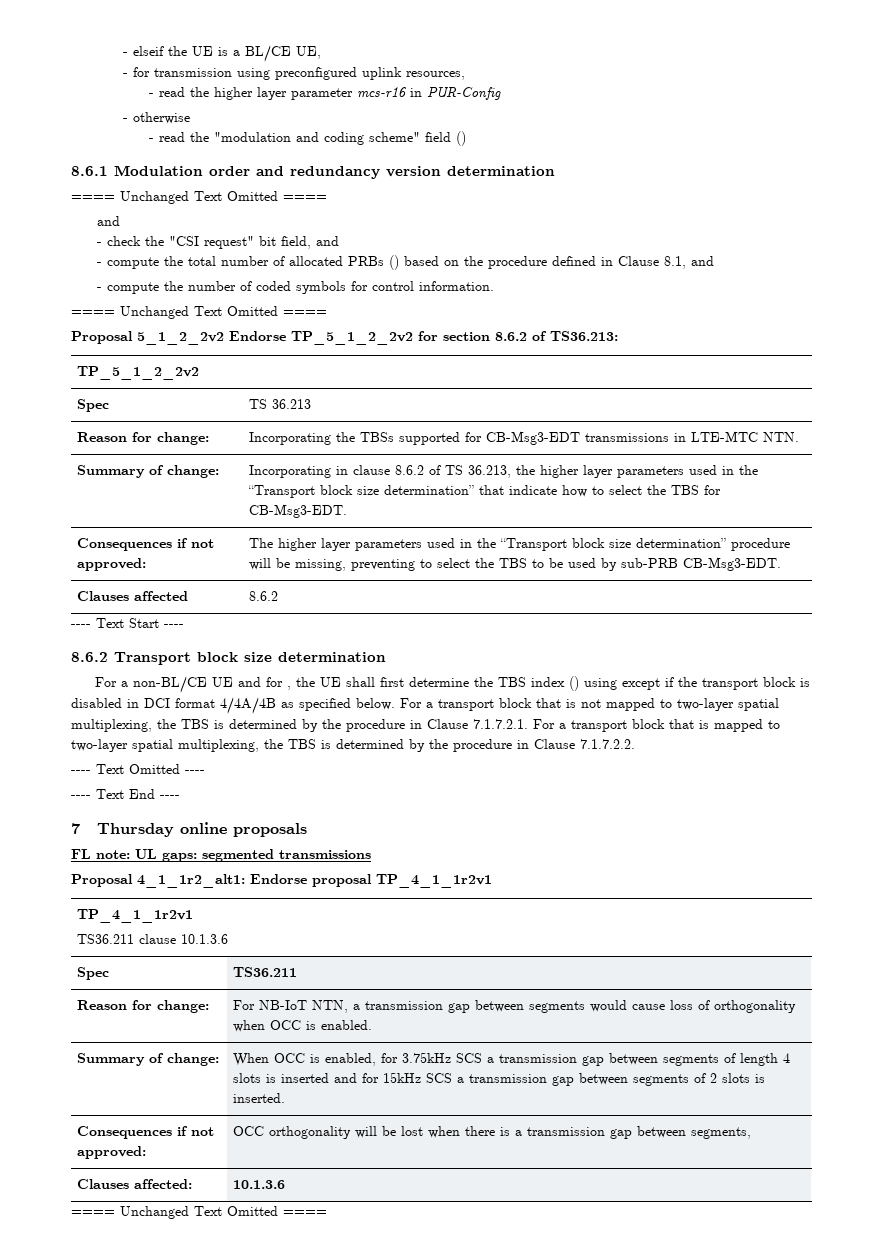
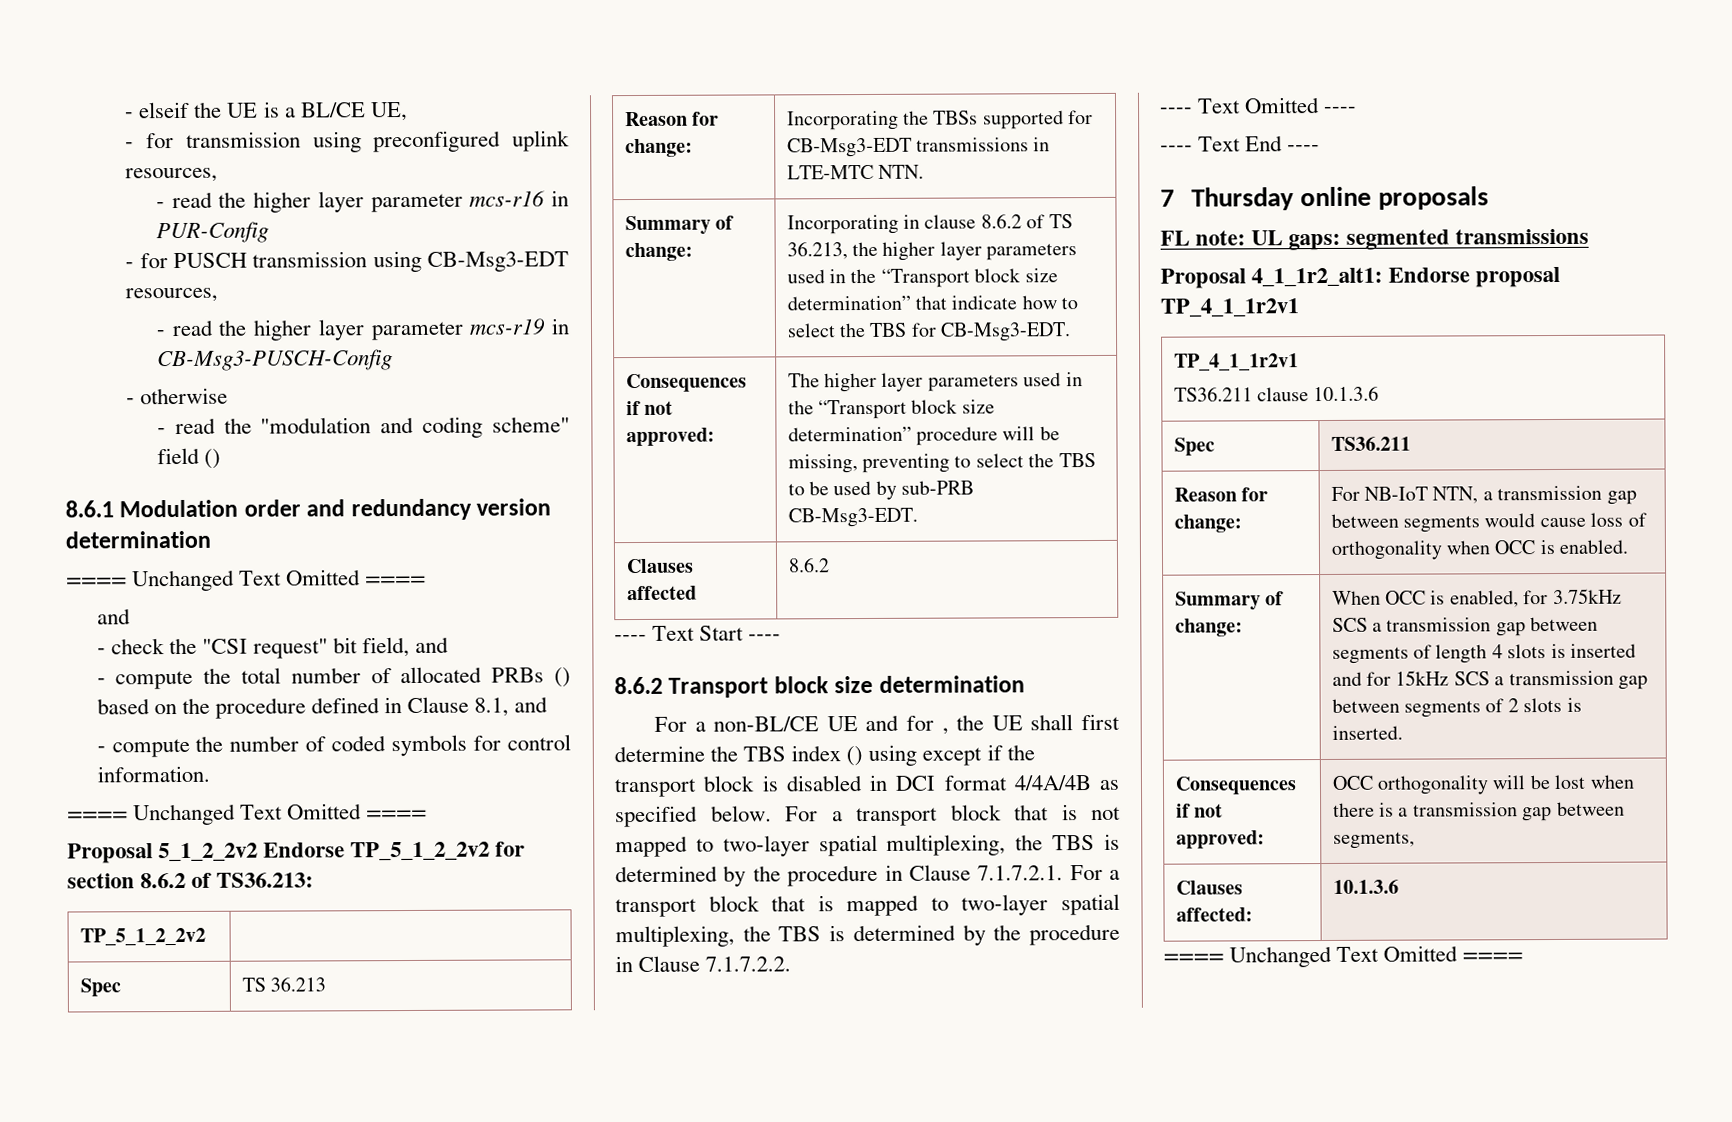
(501, 93) none -> [125,250,569,273] [125,287,219,303] [155,318,570,341] [156,349,393,372] // - for PUSCH transmission using CB-Msg3-EDT resources, // - read the higher layer parameter mcs-r19 in CB-Msg3-PUSCH-Config

